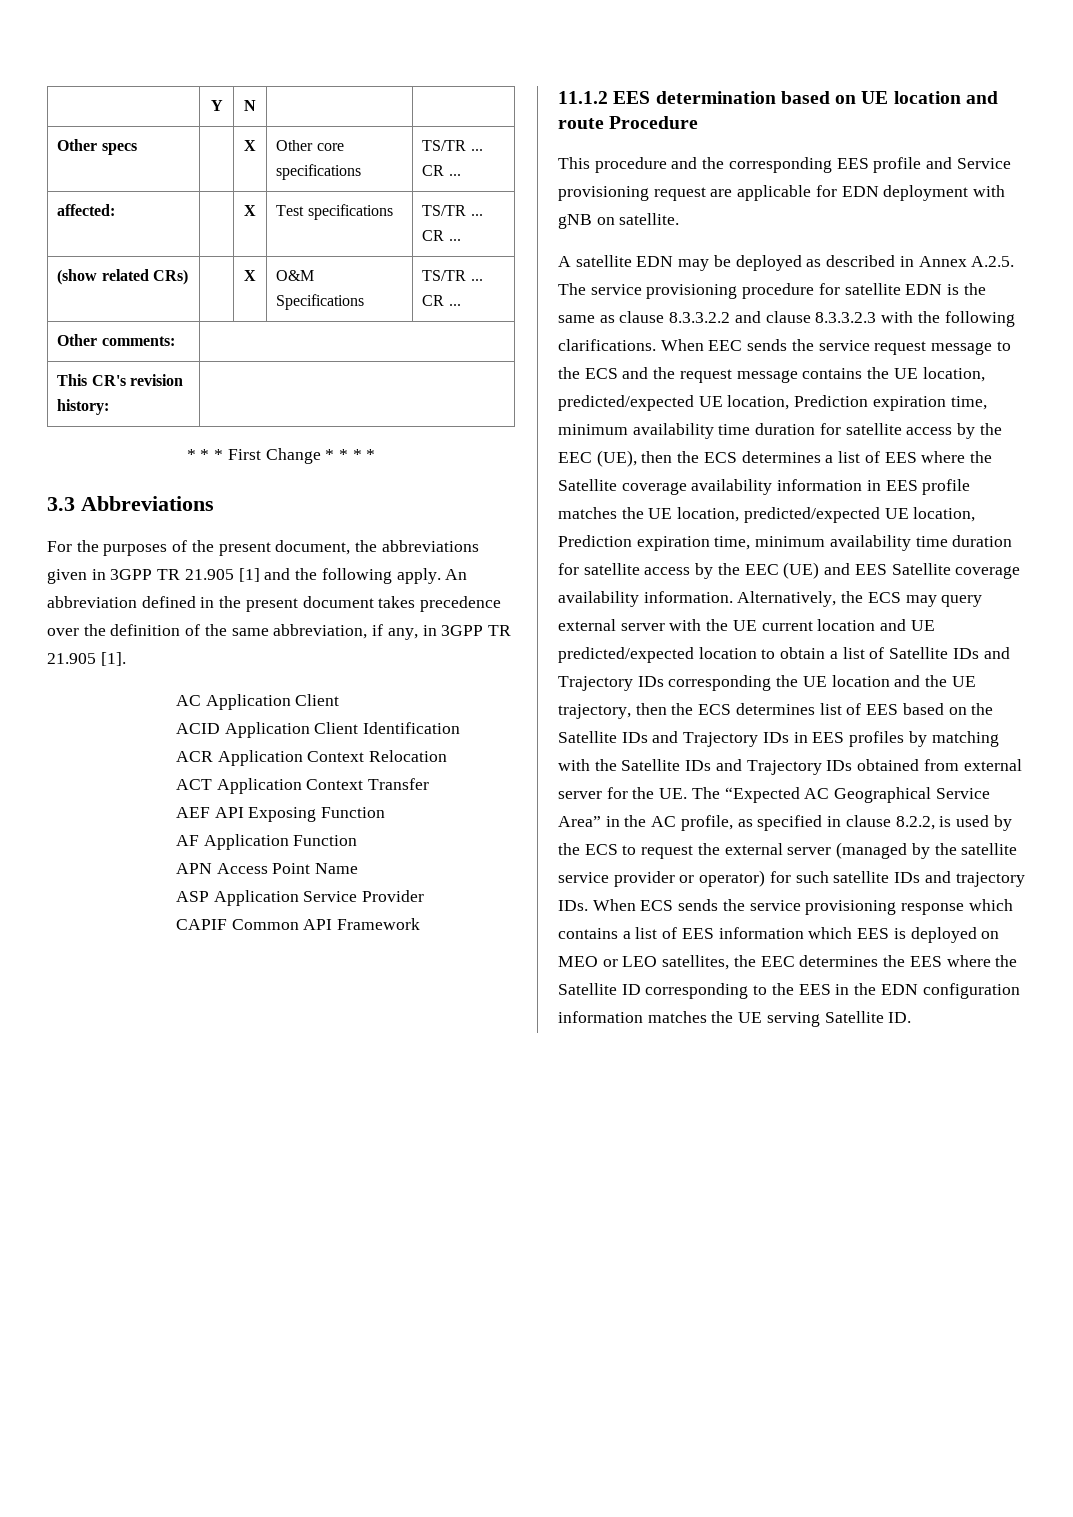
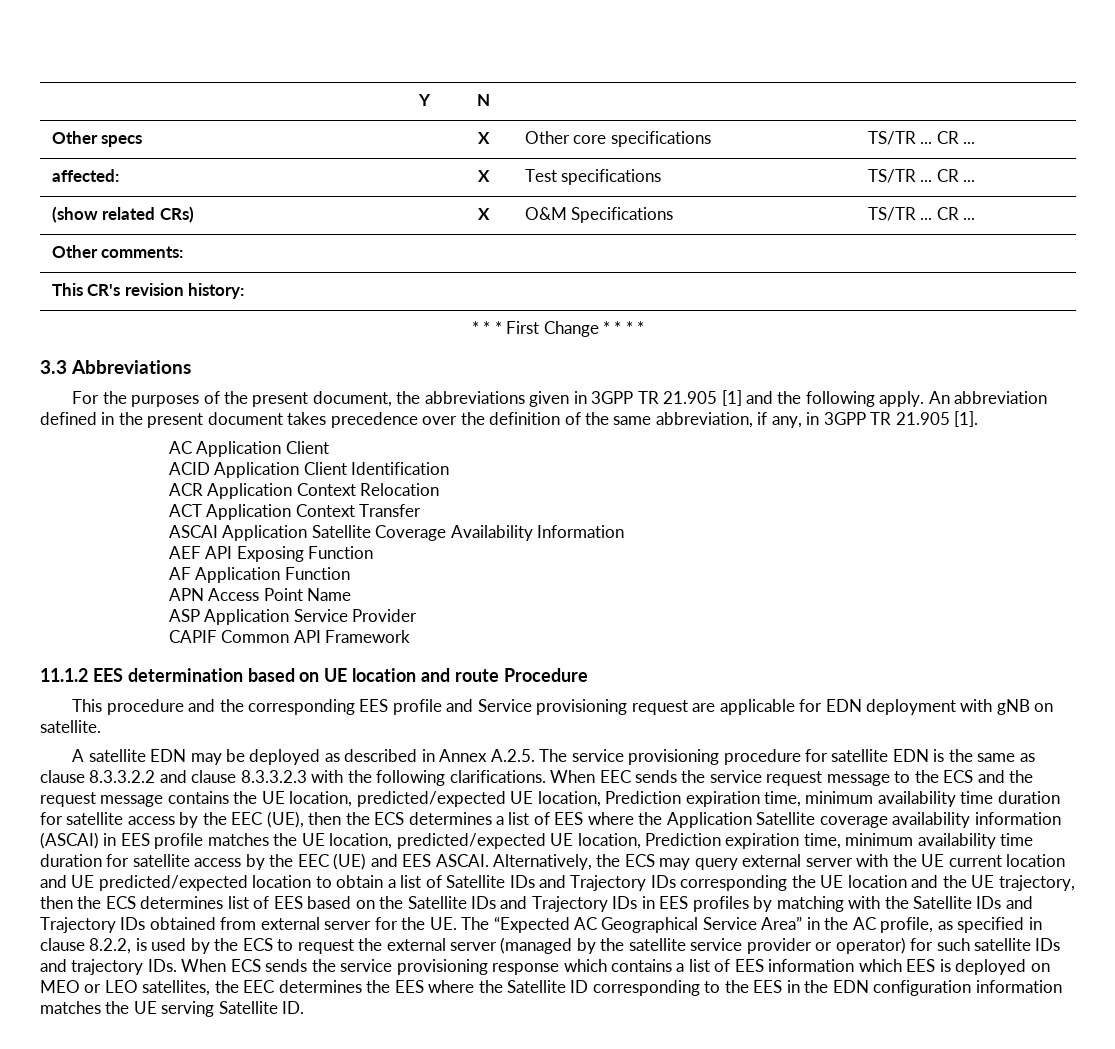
(429, 784) none -> [168,525,625,541] // ASCAI Application Satellite Coverage Availability Information
(992, 457) none -> [666,812,752,828] Application
(863, 485) none -> [40,832,99,849] (ASCAI)
[891,563,1021,579] [558,591,733,607] Satellite coverage availability information. -> [435,854,489,867] ASCAI.

